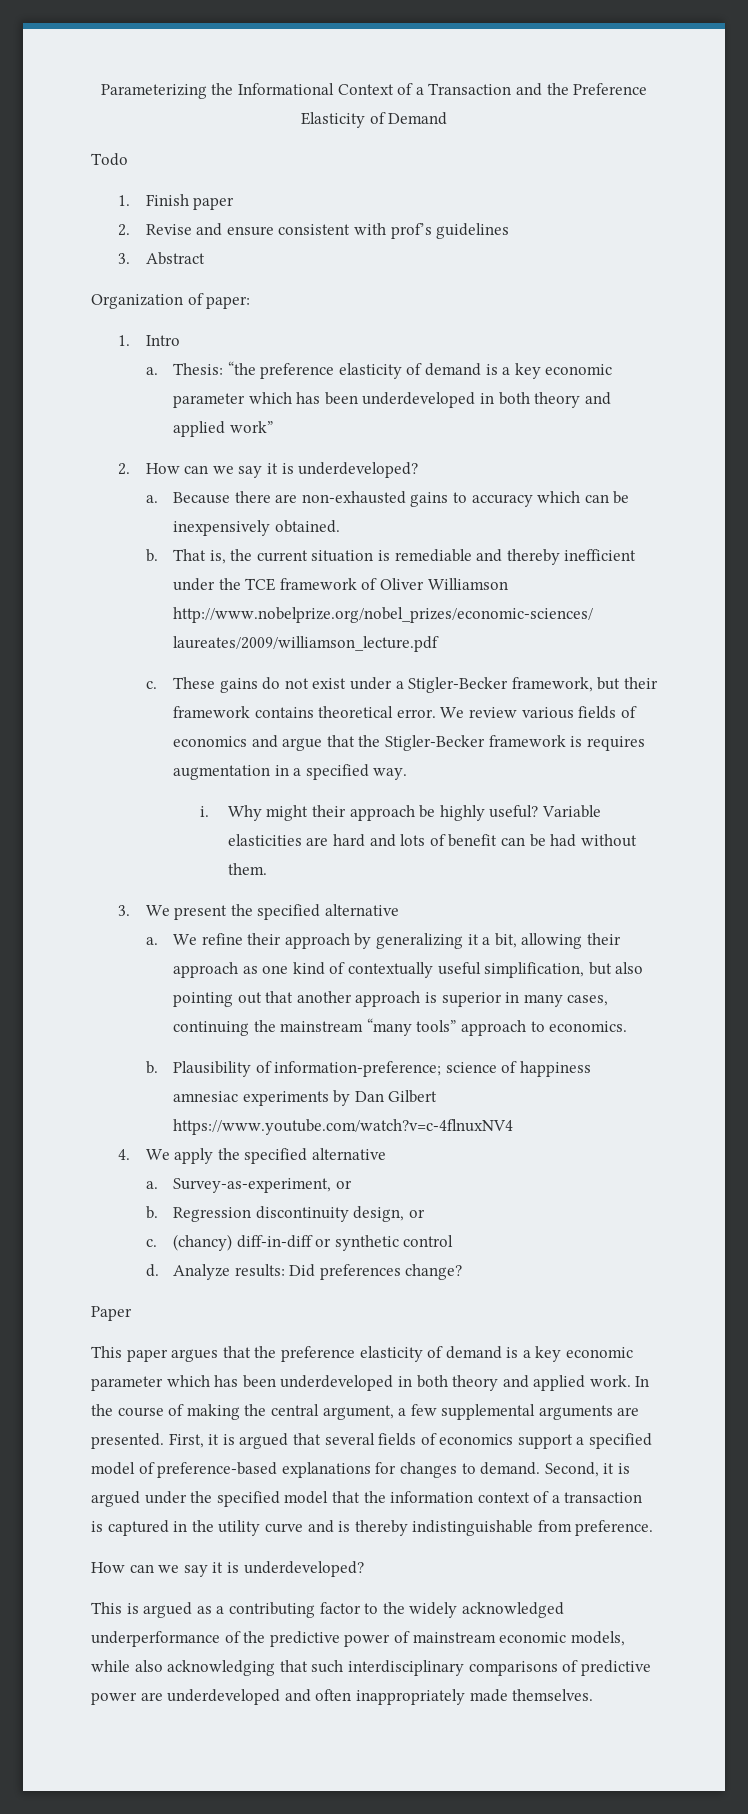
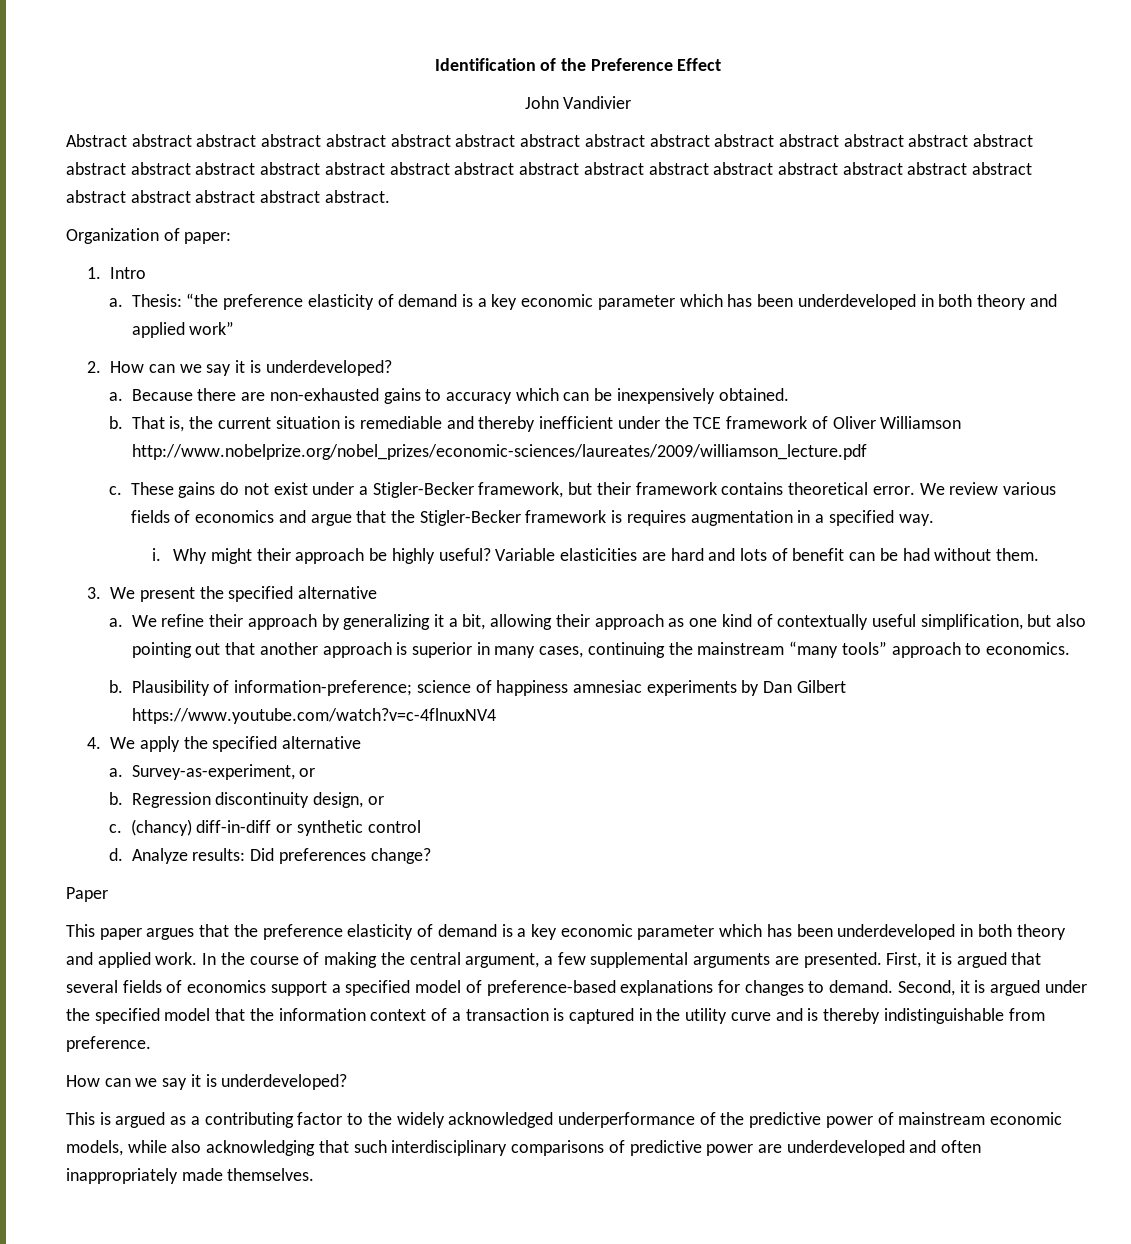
[100,83,648,99] [300,112,448,128] [91,153,128,166] [118,194,235,210] [118,223,510,239] [118,252,205,265] Parameterizing the Informational Context of a Transaction and the Preference Elasticity of Demand // Todo // 1. Finish paper // 2. Revise and ensure consistent with prof’s guidelines // 3. Abstract -> [434,58,722,71] [524,96,632,109] [66,134,1034,147] [66,162,1033,175] [66,190,390,203] Identification of the Preference Effect // John Vandivier // Abstract abstract abstract abstract abstract abstract abstract abstract abstract abstract abstract abstract abstract abstract abstract abstract abstract abstract abstract abstract abstract abstract abstract abstract abstract abstract abstract abstract abstract abstract abstract abstract abstract abstract abstract.

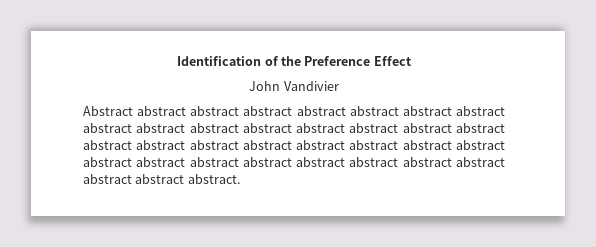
[66,228,232,244] [87,267,147,279] [108,293,1057,310] [131,321,235,338] [87,360,392,376] [108,388,789,404] [108,416,962,432] [131,444,867,460] [108,482,1056,498] [130,510,934,526] [151,548,1040,564] [87,586,378,602] [108,614,1087,630] [131,641,1070,658] [108,680,846,696] [131,708,496,724] [87,736,362,752] [108,764,316,780] [108,792,384,808] [108,819,421,836] [108,848,431,864] [66,887,108,902] [66,924,1066,940] [66,952,1042,968] [66,980,1087,996] [66,1008,1045,1024] [66,1036,151,1052] [66,1074,348,1090] [66,1112,1063,1128] [66,1140,982,1156] [66,1168,315,1184] // Organization of paper: // 1. Intro // a. Thesis: “the preference elasticity of demand is a key economic parameter which has been underdeveloped in both theory and applied work” // 2. How can we say it is underdeveloped? // a. Because there are non-exhausted gains to accuracy which can be inexpensively obtained. // b. That is, the current situation is remediable and thereby inefficient under the TCE framework of Oliver Williamson http://www.nobelprize.org/nobel_prizes/economic-sciences/laureates/2009/williamson_lecture.pdf // c. These gains do not exist under a Stigler-Becker framework, but their framework contains theoretical error. We review various fields of economics and argue that the Stigler-Becker framework is requires augmentation in a specified way. // i. Why might their approach be highly useful? Variable elasticities are hard and lots of benefit can be had without them. // 3. We present the specified alternative // a. We refine their approach by generalizing it a bit, allowing their approach as one kind of contextually useful simplification, but also pointing out that another approach is superior in many cases, continuing the mainstream “many tools” approach to economics. // b. Plausibility of information-preference; science of happiness amnesiac experiments by Dan Gilbert https://www.youtube.com/watch?v=c-4flnuxNV4 // 4. We apply the specified alternative // a. Survey-as-experiment, or // b. Regression discontinuity design, or // c. (chancy) diff-in-diff or synthetic control // d. Analyze results: Did preferences change? // Paper // This paper argues that the preference elasticity of demand is a key economic parameter which has been underdeveloped in both theory and applied work. In the course of making the central argument, a few supplemental arguments are presented. First, it is argued that several fields of economics support a specified model of preference-based explanations for changes to demand. Second, it is argued under the specified model that the information context of a transaction is captured in the utility curve and is thereby indistinguishable from preference. // How can we say it is underdeveloped? // This is argued as a contributing factor to the widely acknowledged underperformance of the predictive power of mainstream economic models, while also acknowledging that such interdisciplinary comparisons of predictive power are underdeveloped and often inappropriately made themselves. -> (240, 179) none

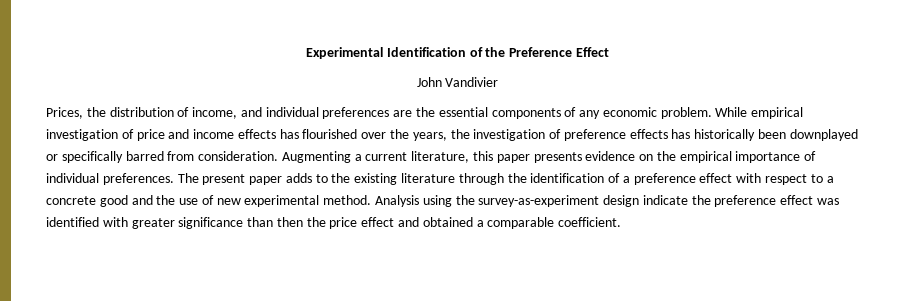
(177, 61) none -> [306,47,384,59] Experimental
[83,106,506,116] [83,123,505,133] [83,140,505,150] [83,157,505,167] [83,174,240,184] Abstract abstract abstract abstract abstract abstract abstract abstract abstract abstract abstract abstract abstract abstract abstract abstract abstract abstract abstract abstract abstract abstract abstract abstract abstract abstract abstract abstract abstract abstract abstract abstract abstract abstract abstract. -> [46,107,804,119] [46,129,858,141] [46,151,817,163] [46,173,834,185] [46,195,840,207] [46,217,622,229] Prices, the distribution of income, and individual preferences are the essential components of any economic problem. While empirical investigation of price and income effects has flourished over the years, the investigation of preference effects has historically been downplayed or specifically barred from consideration. Augmenting a current literature, this paper presents evidence on the empirical importance of individual preferences. The present paper adds to the existing literature through the identification of a preference effect with respect to a concrete good and the use of new experimental method. Analysis using the survey-as-experiment design indicate the preference effect was identified with greater significance than then the price effect and obtained a comparable coefficient.

